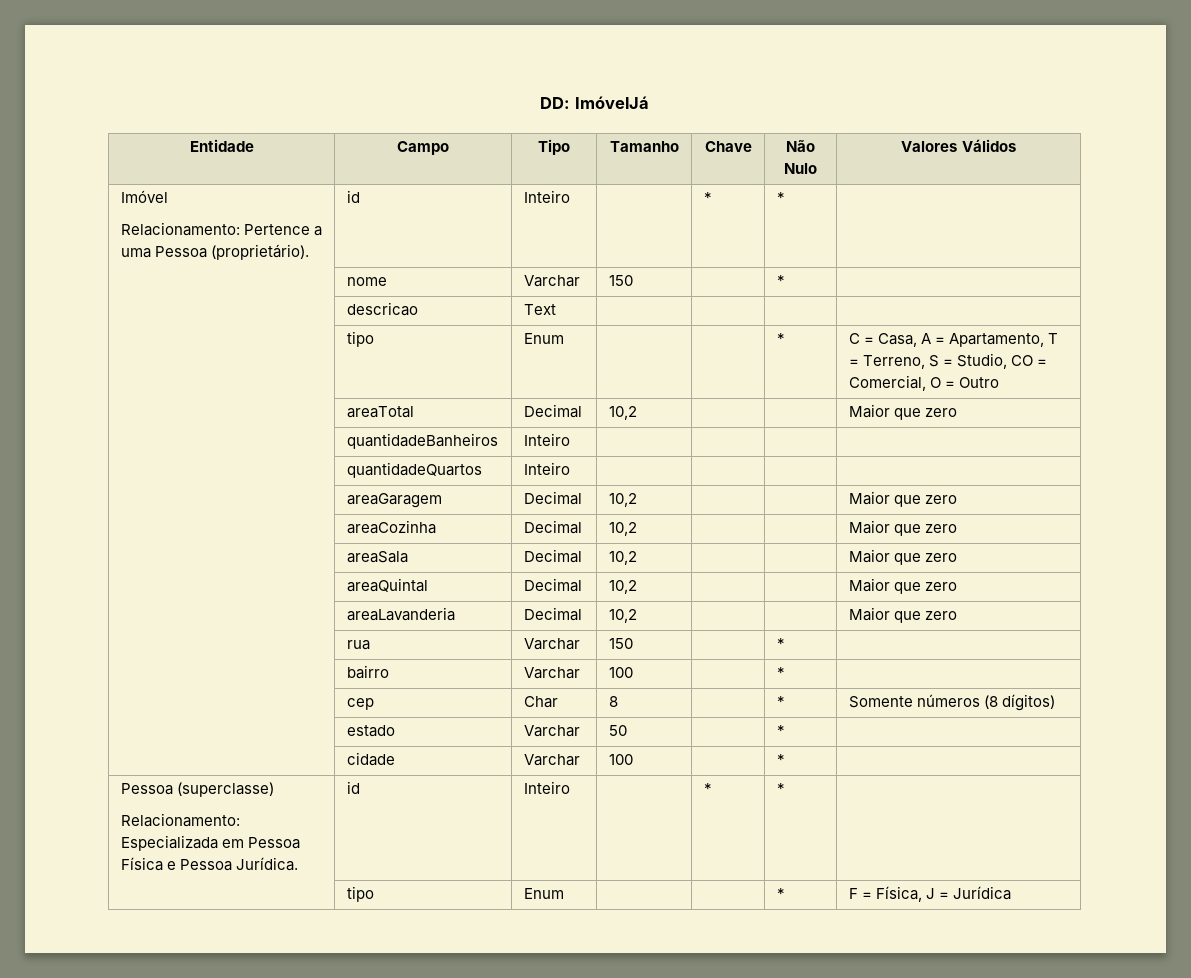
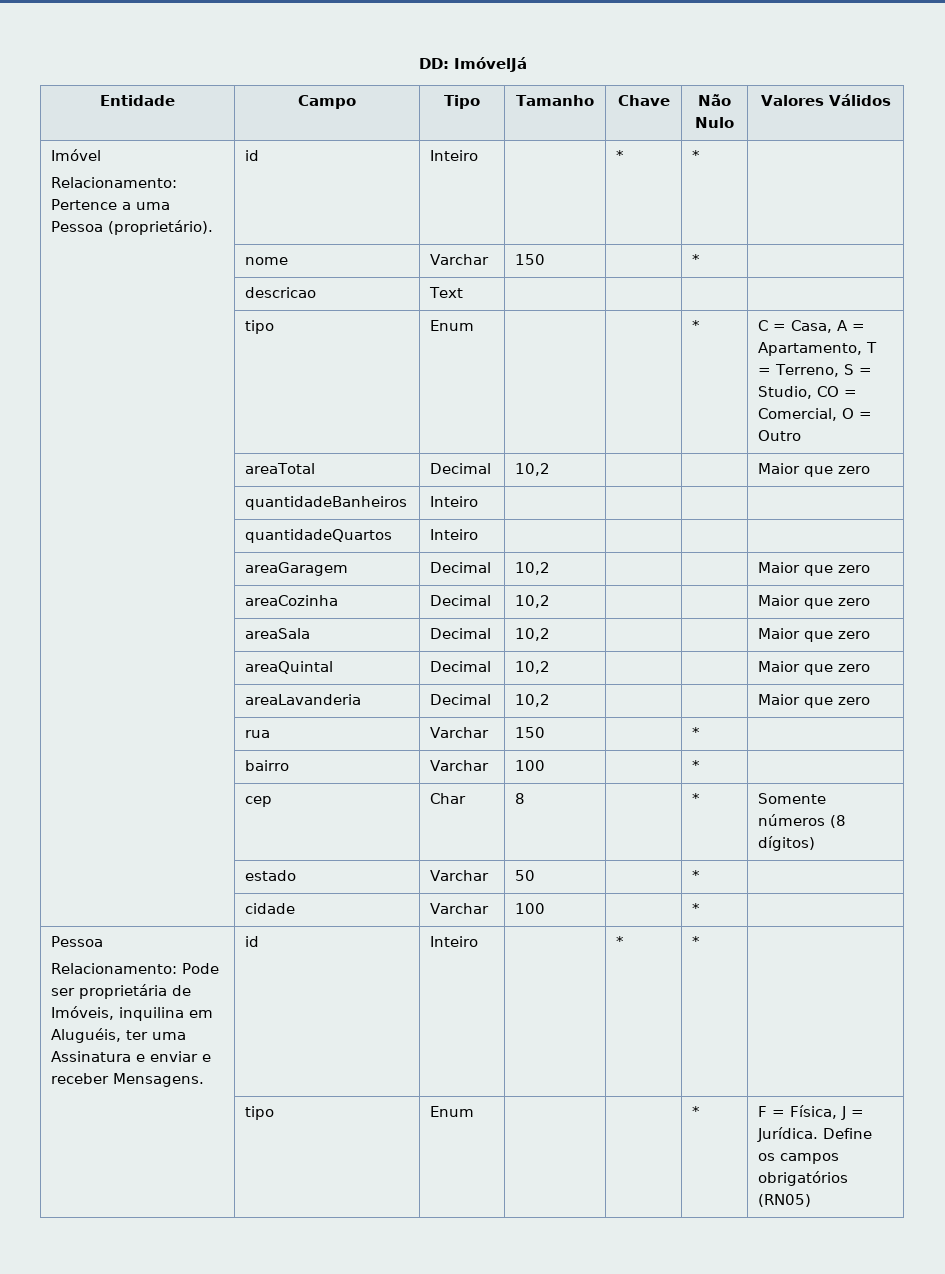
[176,782,274,797] [120,813,240,827] [120,835,300,851] [120,857,298,871] (superclasse) // Relacionamento: Especializada em Pessoa Física e Pessoa Jurídica. -> [51,963,220,974] [51,984,192,999] [51,1006,214,1021] [51,1028,187,1043] [51,1051,212,1062] [51,1073,205,1087] // Relacionamento: Pode ser proprietária de Imóveis, inquilina em Aluguéis, ter uma Assinatura e enviar e receber Mensagens.
[952,886,1011,900] Jurídica -> [757,1127,873,1142] [758,1153,840,1164] [758,1171,849,1186] [758,1194,812,1207] Jurídica. Define os campos obrigatórios (RN05)

